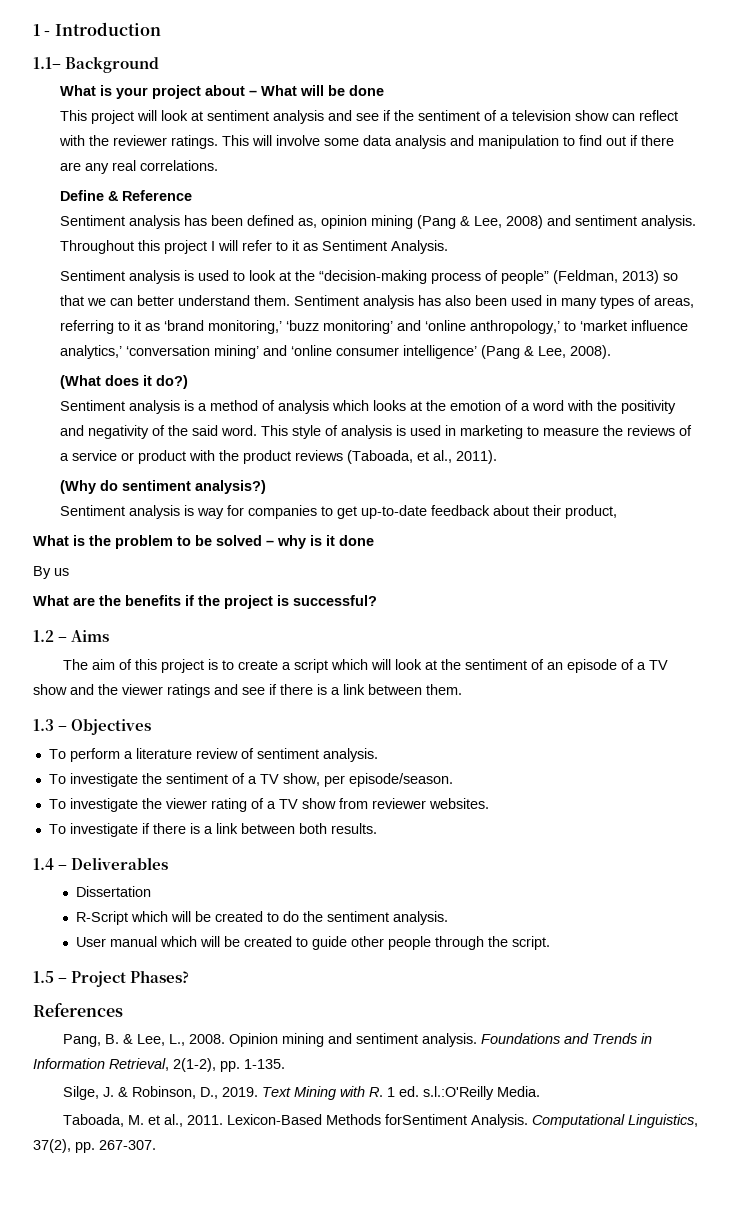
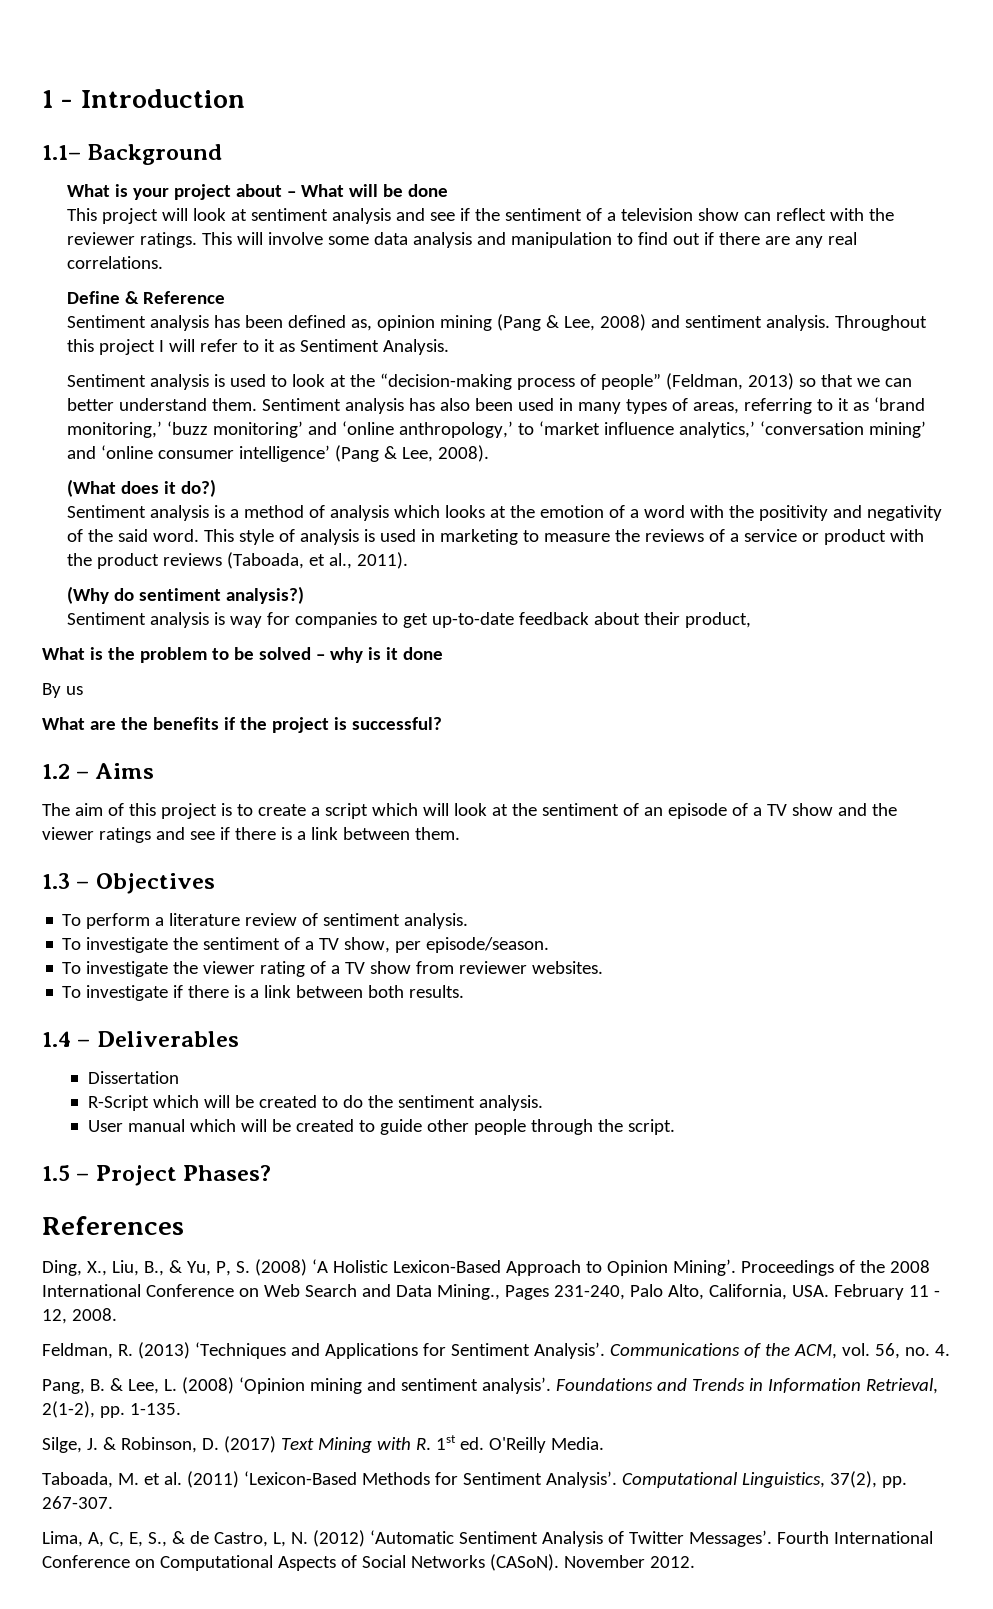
(123, 1010) none -> [42,1259,930,1276] [42,1284,940,1300] [42,1308,117,1324] [42,1342,950,1359] // Ding, X., Liu, B., & Yu, P, S. (2008) ‘A Holistic Lexicon-Based Approach to Opinion Mining’. Proceedings of the 2008 International Conference on Web Search and Data Mining., Pages 231-240, Palo Alto, California, USA. February 11 - 12, 2008. // Feldman, R. (2013) ‘Techniques and Applications for Sentiment Analysis’. Communications of the ACM, vol. 56, no. 4.
[169,1033,279,1047] L., 2008. Opinion -> [163,1377,305,1394] L. (2008) ‘Opinion
[422,1033,478,1047] analysis. -> [481,1377,551,1394] analysis’.
[200,1087,259,1099] D., 2019. -> [201,1436,276,1453] D. (2017)
[387,1086,495,1100] 1 ed. s.l.:O'Reilly -> [435,1435,546,1453] 1st ed. O'Reilly
[164,1114,529,1128] al., 2011. Lexicon-Based Methods forSentiment Analysis. -> [163,1471,617,1488] al. (2011) ‘Lexicon-Based Methods for Sentiment Analysis’.
(156, 1145) none -> [42,1530,933,1547] [42,1554,695,1571] // Lima, A, C, E, S., & de Castro, L, N. (2012) ‘Automatic Sentiment Analysis of Twitter Messages’. Fourth International Conference on Computational Aspects of Social Networks (CASoN). November 2012.

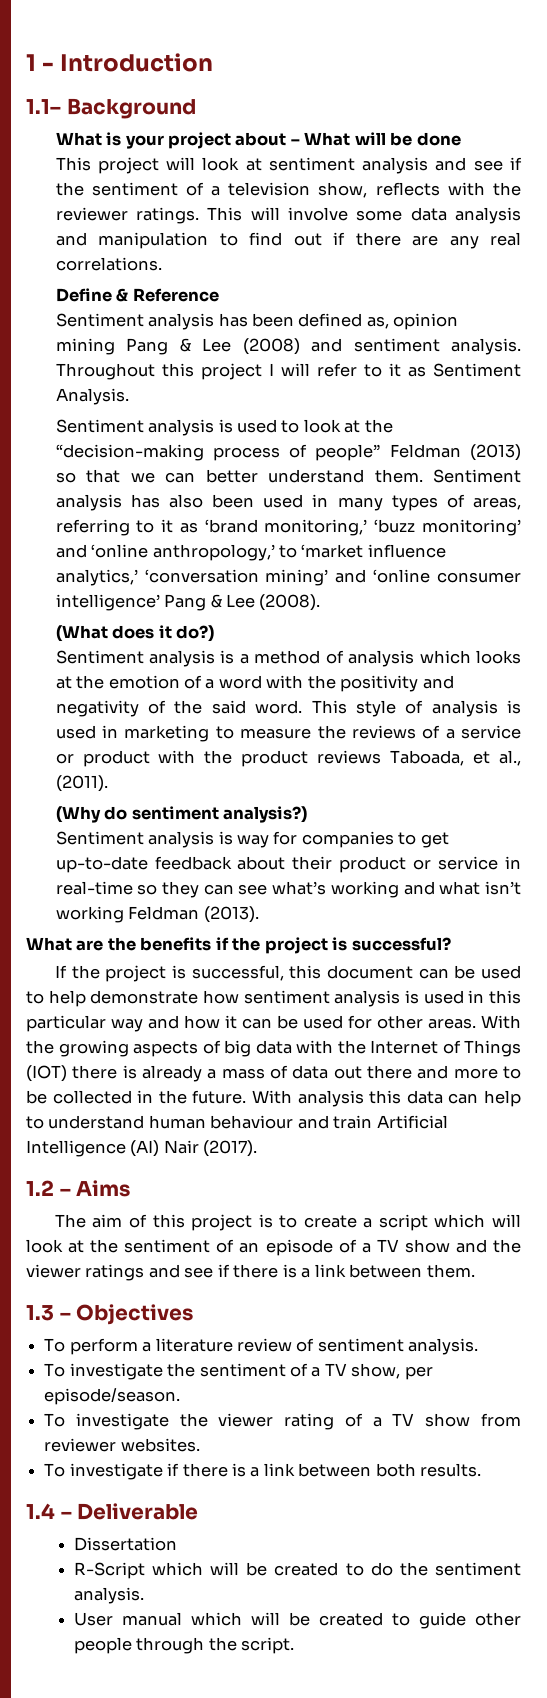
[698,208,827,221] show can reflect -> [318,182,440,198] show, reflects
[497,314,647,331] (Pang & Lee, 2008) -> [126,338,300,355] Pang & Lee (2008)
[666,373,795,390] (Feldman, 2013) -> [389,444,521,461] Feldman (2013)
[335,445,490,462] (Pang & Lee, 2008). -> [164,594,321,611] Pang & Lee (2008).
[227,552,305,569] (Taboada, -> [390,750,465,766] Taboada,
[357,552,409,569] 2011). -> [55,775,108,792] (2011).
[685,612,752,628] [42,647,443,663] [42,683,83,698] product, // What is the problem to be solved – why is it done // By us -> [339,856,521,873] [55,881,521,898] [55,906,259,923] product or service in real-time so they can see what’s working and what isn’t working Feldman (2013).
(442, 723) none -> [54,965,521,982] [26,990,521,1007] [26,1015,521,1032] [26,1040,521,1057] [26,1065,521,1082] [26,1090,522,1107] [26,1115,448,1129] [26,1140,258,1157] // If the project is successful, this document can be used to help demonstrate how sentiment analysis is used in this particular way and how it can be used for other areas. With the growing aspects of big data with the Internet of Things (IOT) there is already a mass of data out there and more to be collected in the future. With analysis this data can help to understand human behaviour and train Artificial Intelligence (AI) Nair (2017).
[96,1031,239,1047] Deliverables -> [77,1503,199,1520] Deliverable
[42,1165,272,1186] [42,1216,184,1235] [42,1259,930,1276] [42,1284,940,1300] [42,1308,117,1324] [42,1342,950,1359] [42,1377,938,1394] [42,1401,181,1418] [42,1435,604,1453] [42,1471,907,1488] [42,1496,113,1509] [42,1530,933,1547] [42,1554,695,1571] // 1.5 – Project Phases? // References // Ding, X., Liu, B., & Yu, P, S. (2008) ‘A Holistic Lexicon-Based Approach to Opinion Mining’. Proceedings of the 2008 International Conference on Web Search and Data Mining., Pages 231-240, Palo Alto, California, USA. February 11 - 12, 2008. // Feldman, R. (2013) ‘Techniques and Applications for Sentiment Analysis’. Communications of the ACM, vol. 56, no. 4. // Pang, B. & Lee, L. (2008) ‘Opinion mining and sentiment analysis’. Foundations and Trends in Information Retrieval, 2(1-2), pp. 1-135. // Silge, J. & Robinson, D. (2017) Text Mining with R. 1st ed. O'Reilly Media. // Taboada, M. et al. (2011) ‘Lexicon-Based Methods for Sentiment Analysis’. Computational Linguistics, 37(2), pp. 267-307. // Lima, A, C, E, S., & de Castro, L, N. (2012) ‘Automatic Sentiment Analysis of Twitter Messages’. Fourth International Conference on Computational Aspects of Social Networks (CASoN). November 2012. -> (295, 1645) none

